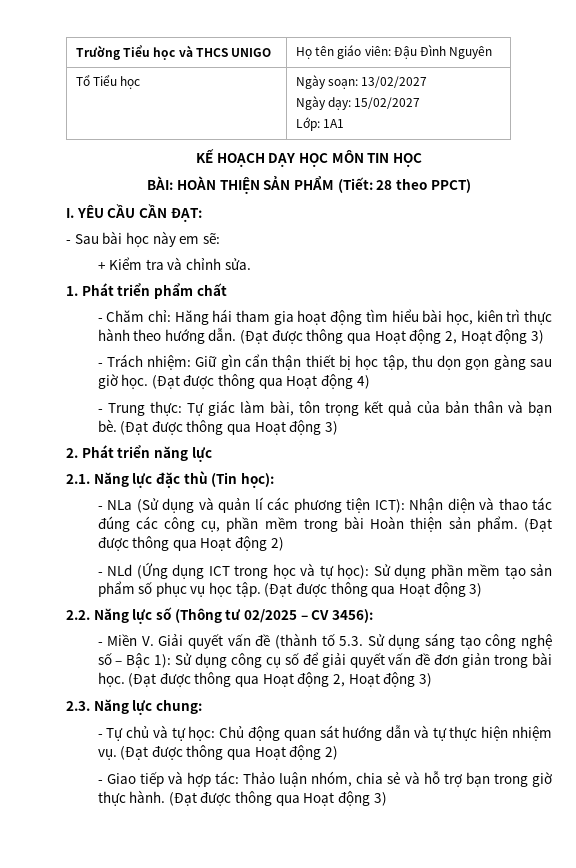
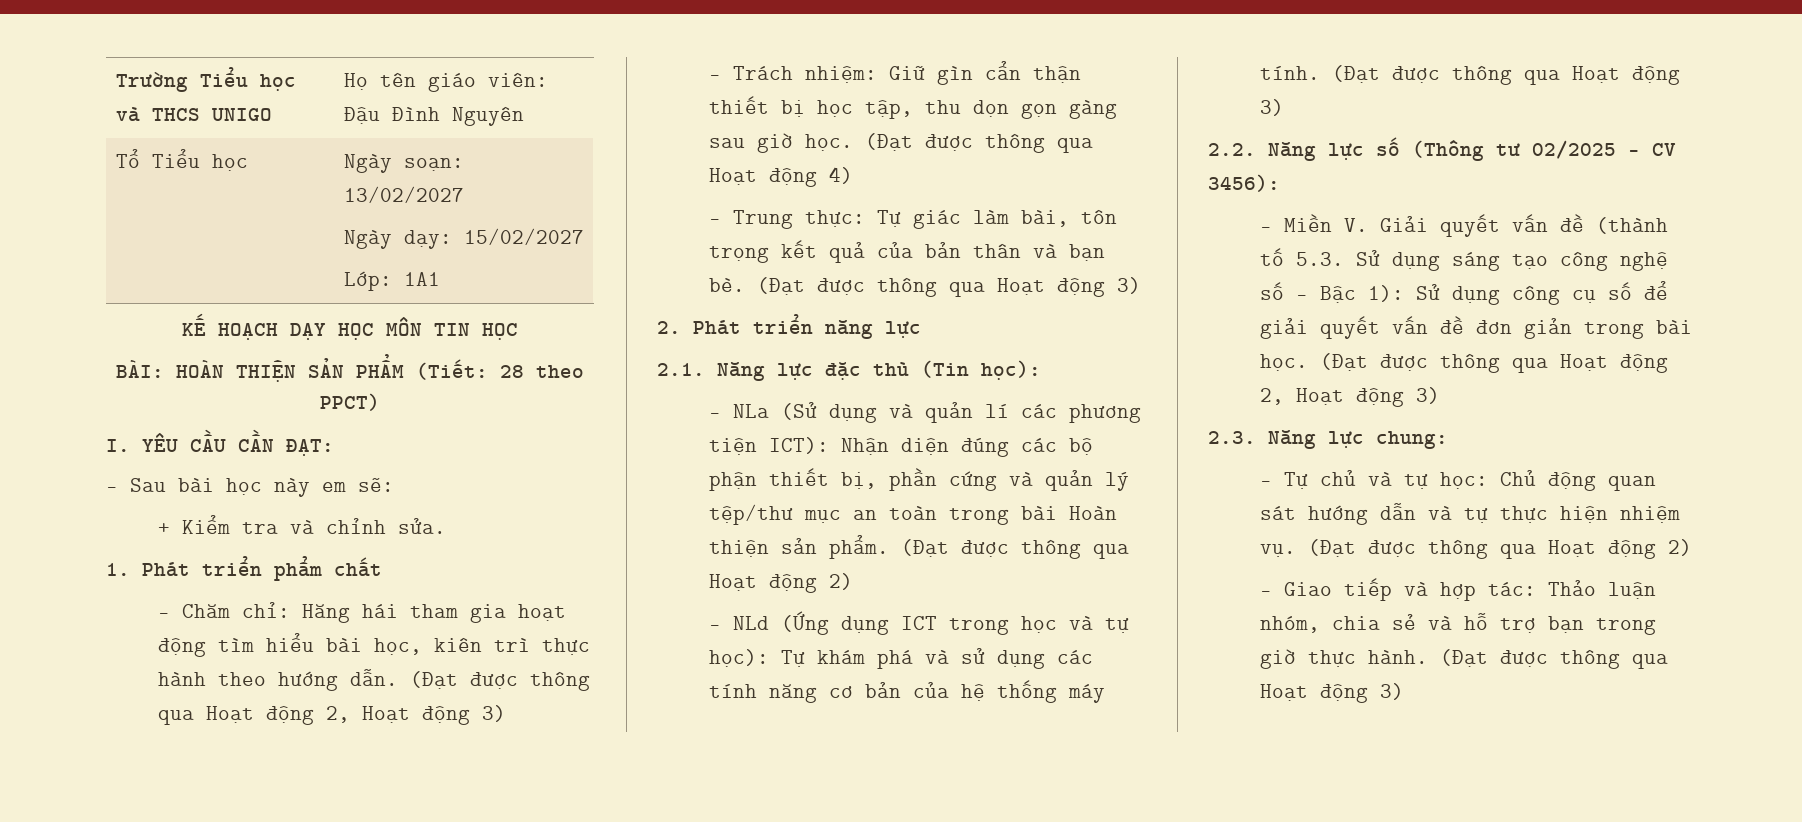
[479,497,552,510] [97,516,298,532] và thao tác đúng các công cụ, phần mềm -> [961,438,1094,457] [709,468,1130,491] [709,504,938,525] đúng các bộ phận thiết bị, phần cứng và quản lý tệp/thư mục an toàn
[373,564,552,579] [97,581,261,597] Sử dụng phần mềm tạo sản phẩm số phục vụ học tập. -> [781,648,1094,669] [709,680,1106,703] [1260,66,1321,80] Tự khám phá và sử dụng các tính năng cơ bản của hệ thống máy tính.

